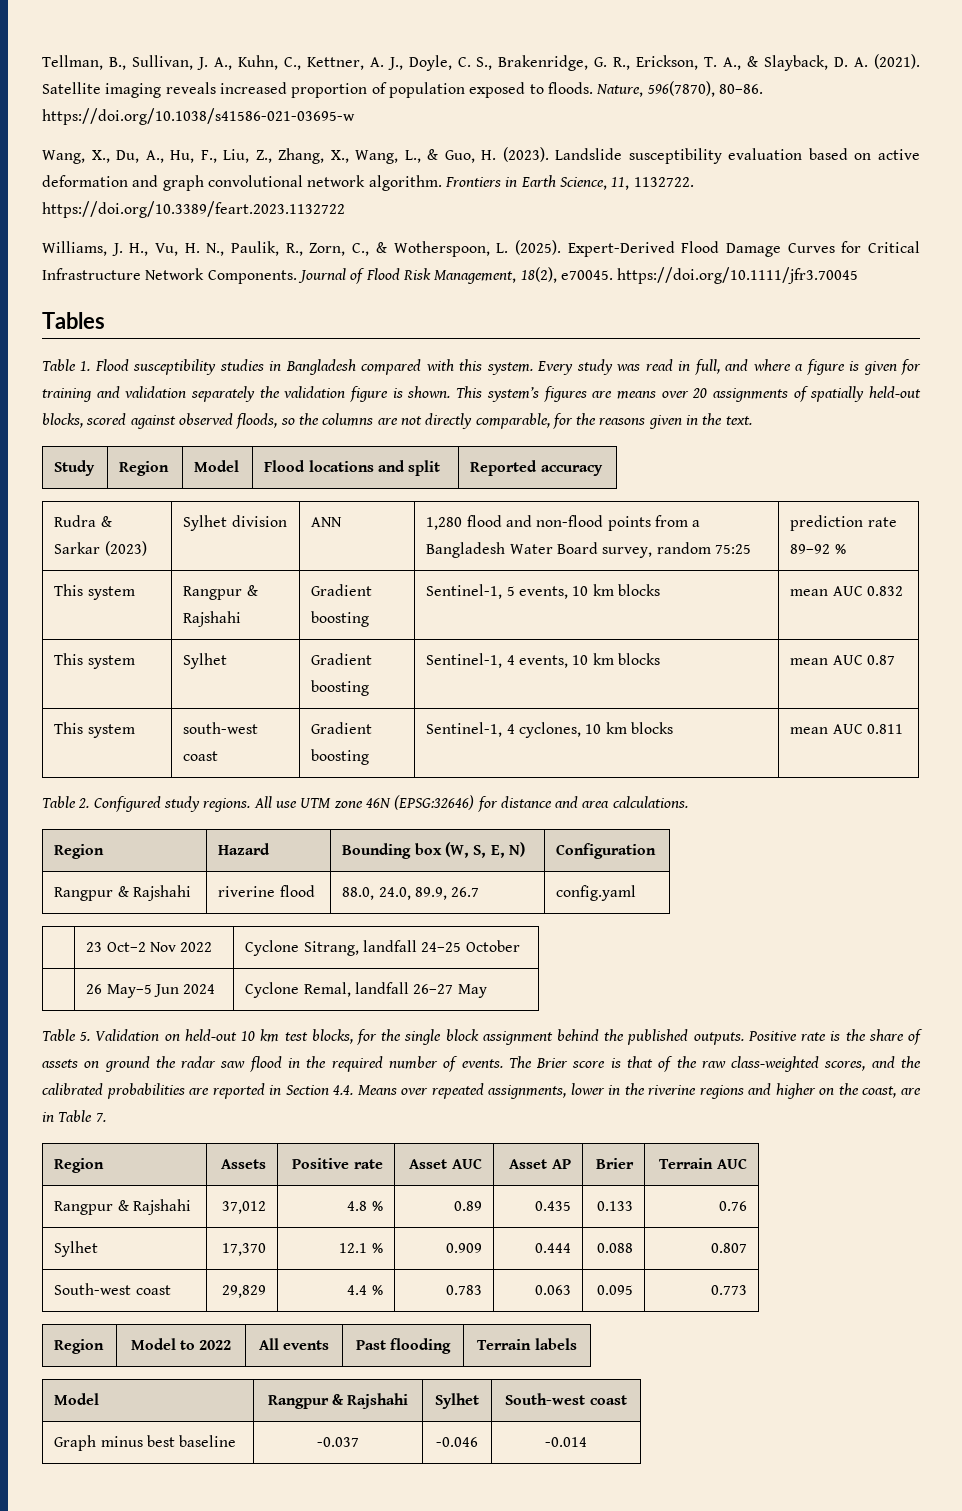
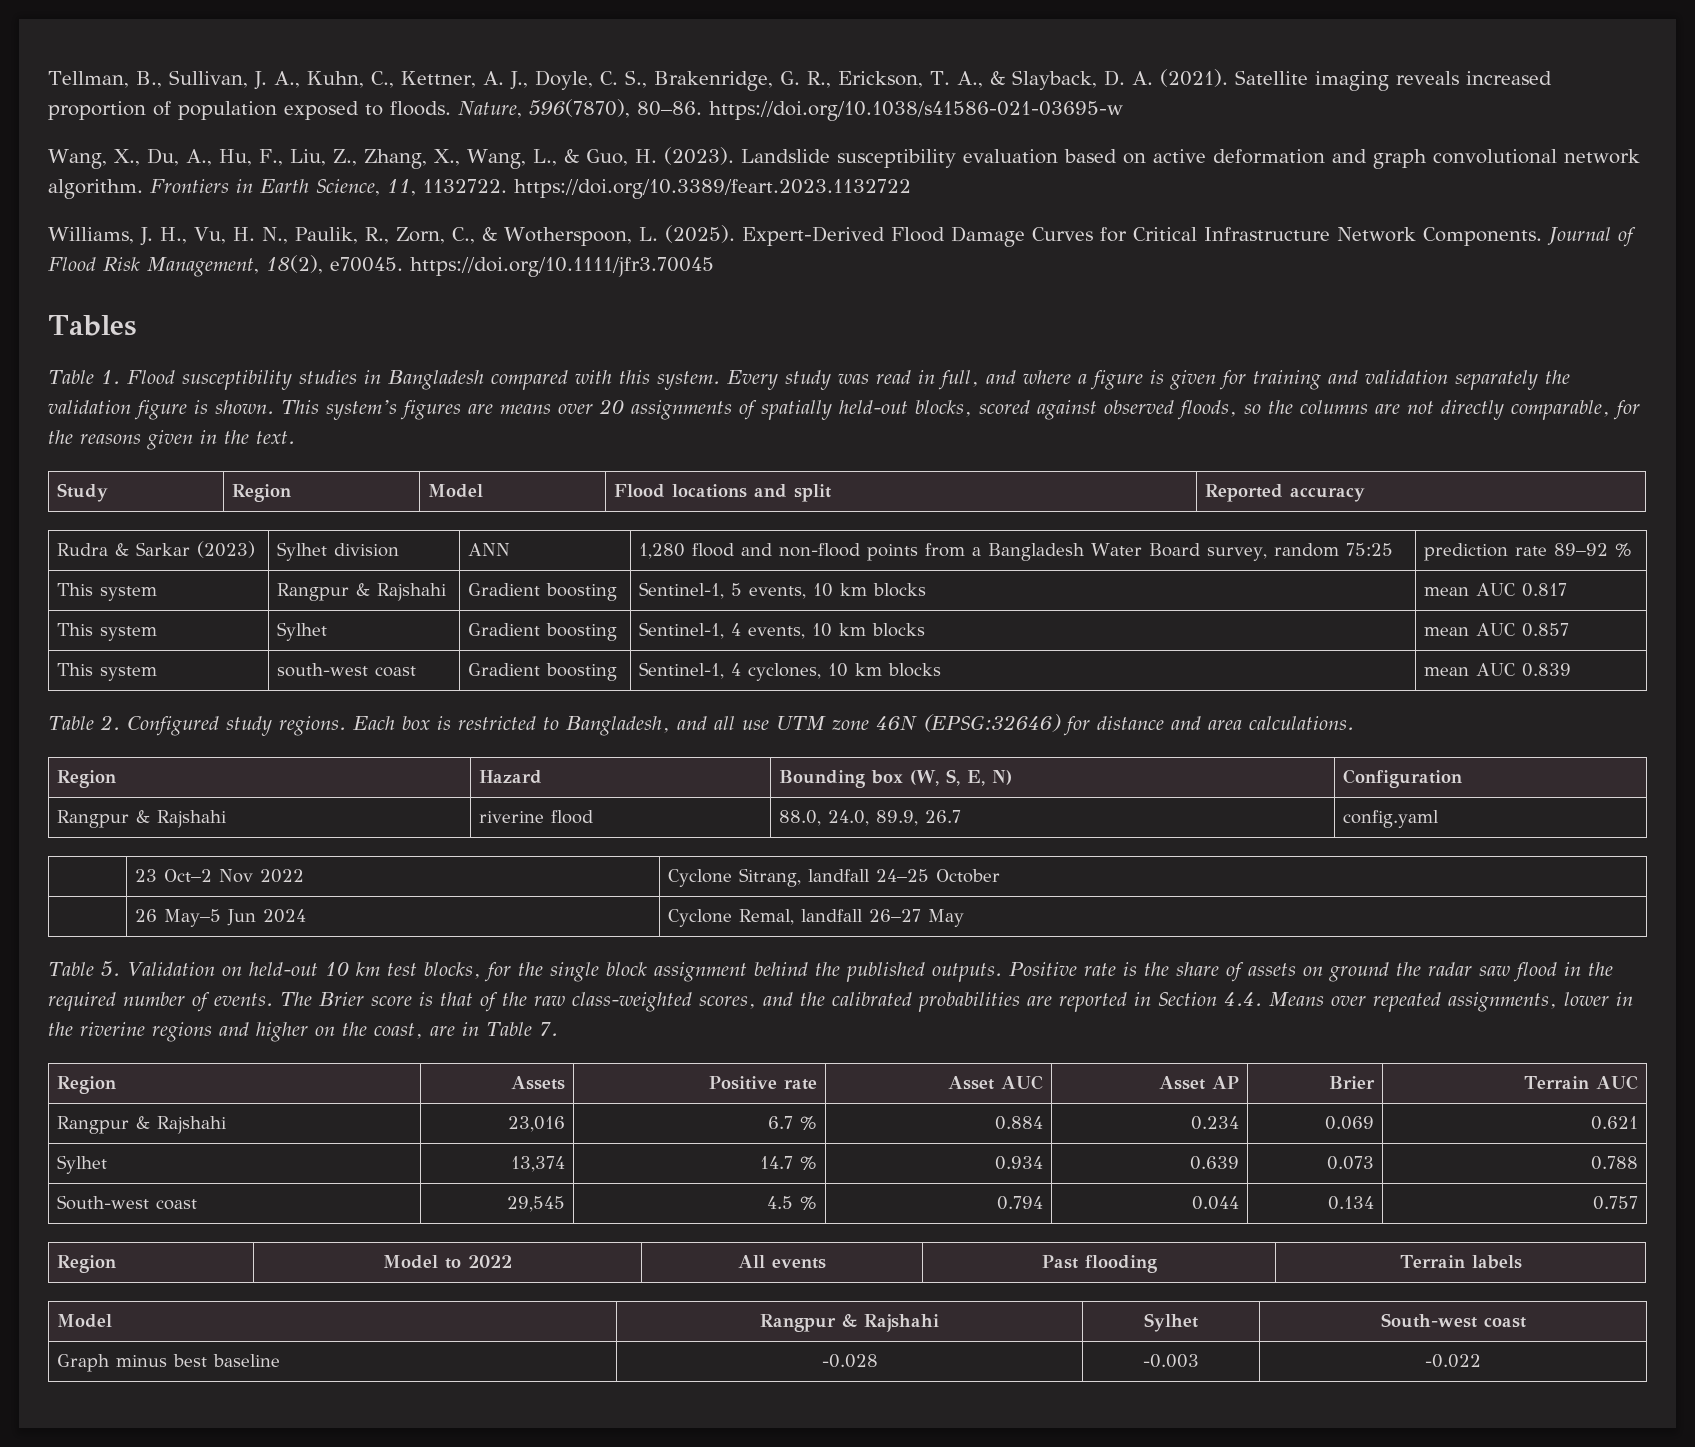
[866,586,903,596] 0.832 -> [1521,583,1567,597] 0.817
[866,655,895,665] 0.87 -> [1521,623,1569,637] 0.857
[866,724,903,734] 0.811 -> [1521,663,1571,677] 0.839
[253,796,272,808] All -> [352,716,735,736] Each box is restricted to Bangladesh, and all
[221,1201,266,1214] [347,1201,383,1211] [453,1201,482,1211] [534,1201,571,1211] [596,1201,633,1211] [718,1201,747,1211] [54,1241,99,1257] [221,1243,266,1256] [339,1243,383,1253] [445,1243,482,1253] [534,1243,571,1253] [596,1243,633,1253] [710,1243,747,1253] 37,012 | 4.8 % | 0.89 | 0.435 | 0.133 | 0.76 // Sylhet | 17,370 | 12.1 % | 0.909 | 0.444 | 0.088 | 0.807 -> [508,1116,566,1132] [768,1116,818,1130] [995,1116,1044,1130] [1191,1116,1240,1130] [1325,1116,1375,1130] [1591,1116,1639,1130] [56,1155,107,1174] [511,1156,566,1172] [760,1156,818,1170] [995,1156,1044,1170] [1190,1156,1240,1170] [1327,1156,1375,1170] [1591,1156,1639,1170] 23,016 | 6.7 % | 0.884 | 0.234 | 0.069 | 0.621 // Sylhet | 13,374 | 14.7 % | 0.934 | 0.639 | 0.073 | 0.788
[221,1285,266,1298] [347,1285,383,1295] [445,1285,482,1295] [534,1285,571,1295] [596,1285,633,1295] [710,1285,747,1295] 29,829 | 4.4 % | 0.783 | 0.063 | 0.095 | 0.773 -> [507,1196,566,1212] [767,1196,818,1210] [997,1196,1044,1210] [1192,1196,1240,1210] [1328,1196,1375,1210] [1593,1196,1639,1210] 29,545 | 4.5 % | 0.794 | 0.044 | 0.134 | 0.757
[317,1437,359,1447] [436,1437,478,1447] [545,1437,587,1447] -0.037 | -0.046 | -0.014 -> [821,1354,878,1368] [1143,1354,1199,1368] [1425,1354,1481,1368] -0.028 | -0.003 | -0.022

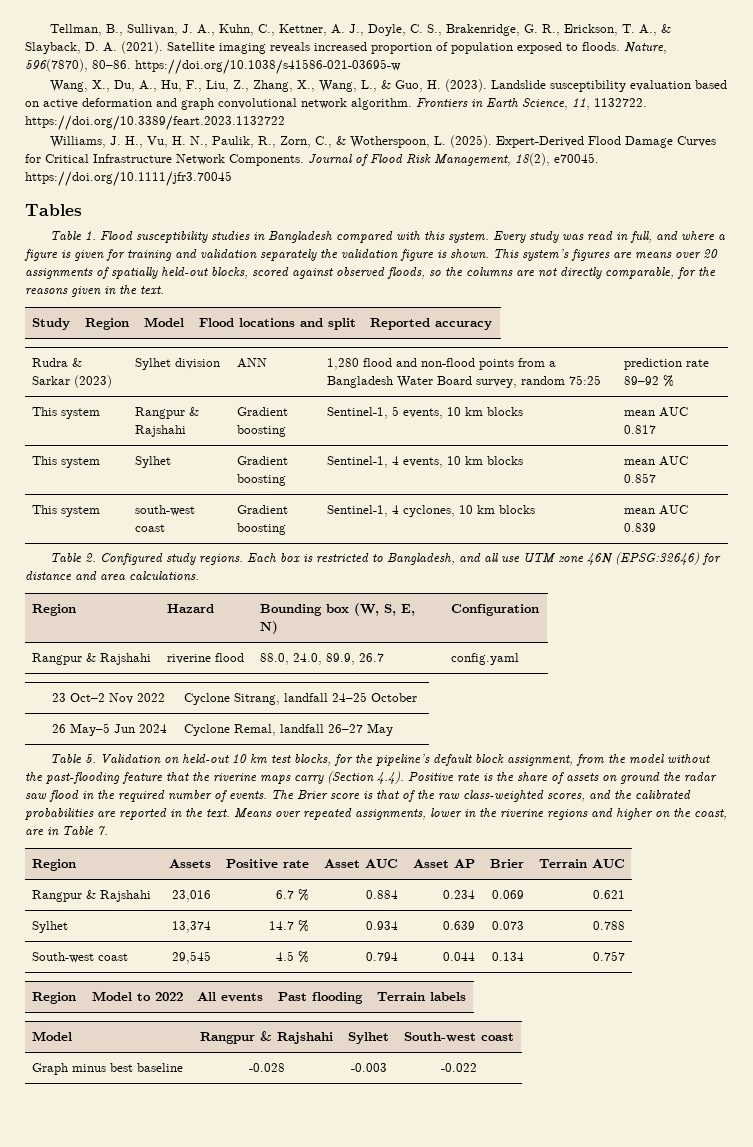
[549,962,1002,982] single block assignment behind the published outputs. -> [376,754,711,766] [25,771,404,784] pipeline’s default block assignment, from the model without the past-flooding feature that the riverine maps carry (Section 4.4).
[1158,992,1262,1006] Section 4.4. -> [185,808,230,817] the text.

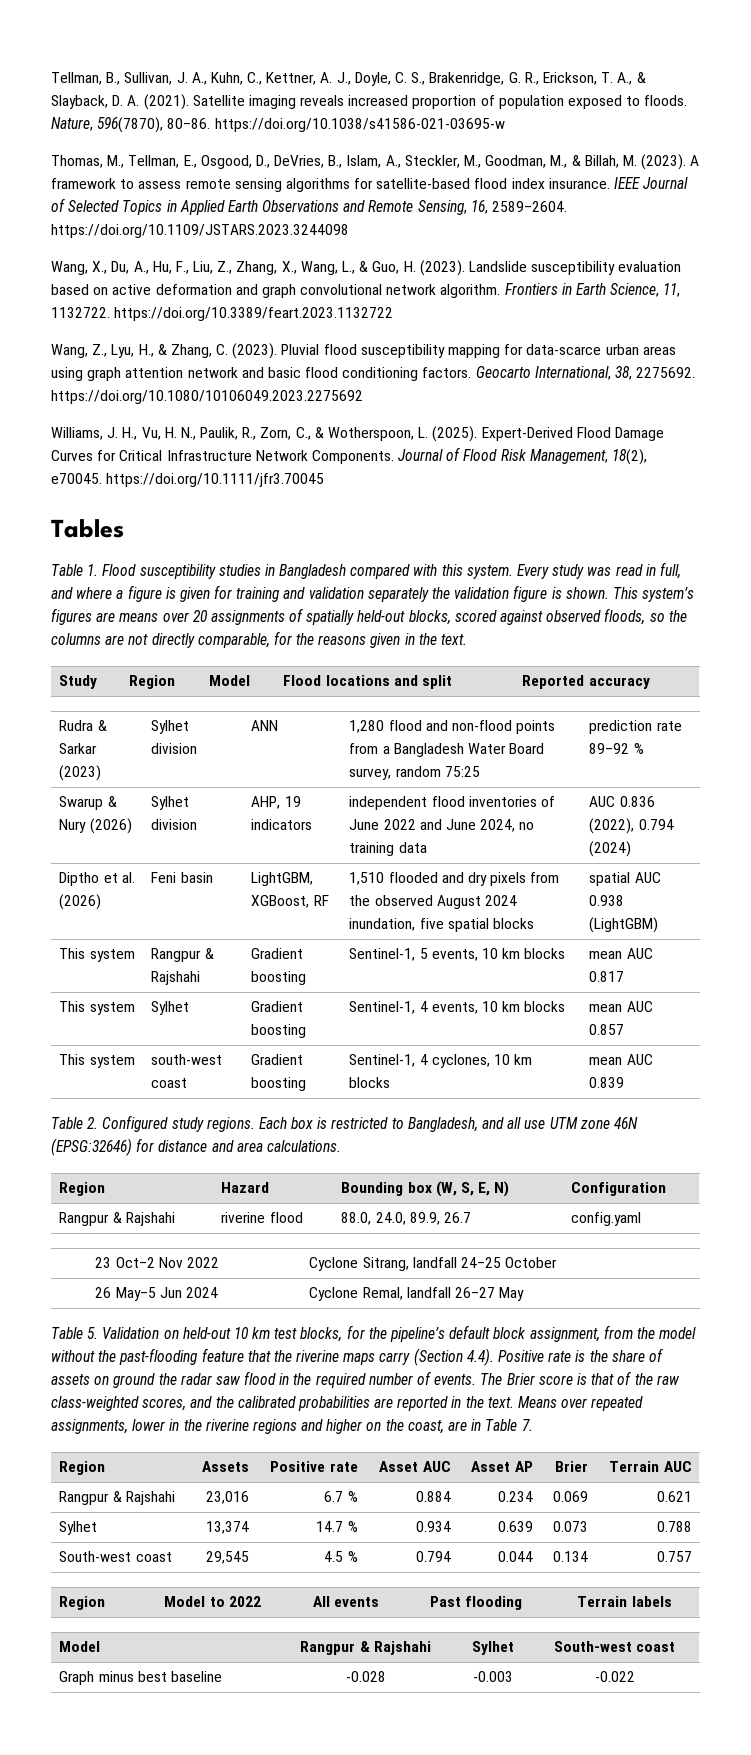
(401, 67) none -> [51,154,700,170] [51,177,689,192] [51,198,568,215] [51,224,349,238] // Thomas, M., Tellman, E., Osgood, D., DeVries, B., Islam, A., Steckler, M., Goodman, M., & Billah, M. (2023). A framework to assess remote sensing algorithms for satellite-based flood index insurance. IEEE Journal of Selected Topics in Applied Earth Observations and Remote Sensing, 16, 2589–2604. https://doi.org/10.1109/JSTARS.2023.3244098
(285, 123) none -> [51,343,676,359] [51,366,696,381] [51,390,363,404] // Wang, Z., Lyu, H., & Zhang, C. (2023). Pluvial flood susceptibility mapping for data-scarce urban areas using graph attention network and basic flood conditioning factors. Geocarto International, 38, 2275692. https://doi.org/10.1080/10106049.2023.2275692
(675, 381) none -> [59,796,117,810] [59,818,132,834] [151,796,190,810] [151,819,198,830] [251,796,301,809] [251,819,313,830] [349,796,555,810] [349,819,535,832] [349,842,427,856] [589,796,655,807] [589,818,674,834] [589,841,632,857] [59,872,135,886] [59,894,102,910] [151,872,213,883] [251,872,314,886] [251,895,329,908] [349,872,560,886] [349,895,517,909] [349,918,534,932] [589,872,661,886] [589,895,625,906] [589,917,659,933] // Swarup & Nury (2026) | Sylhet division | AHP, 19 indicators | independent flood inventories of June 2022 and June 2024, no training data | AUC 0.836 (2022), 0.794 (2024) // Diptho et al. (2026) | Feni basin | LightGBM, XGBoost, RF | 1,510 flooded and dry pixels from the observed August 2024 inundation, five spatial blocks | spatial AUC 0.938 (LightGBM)

